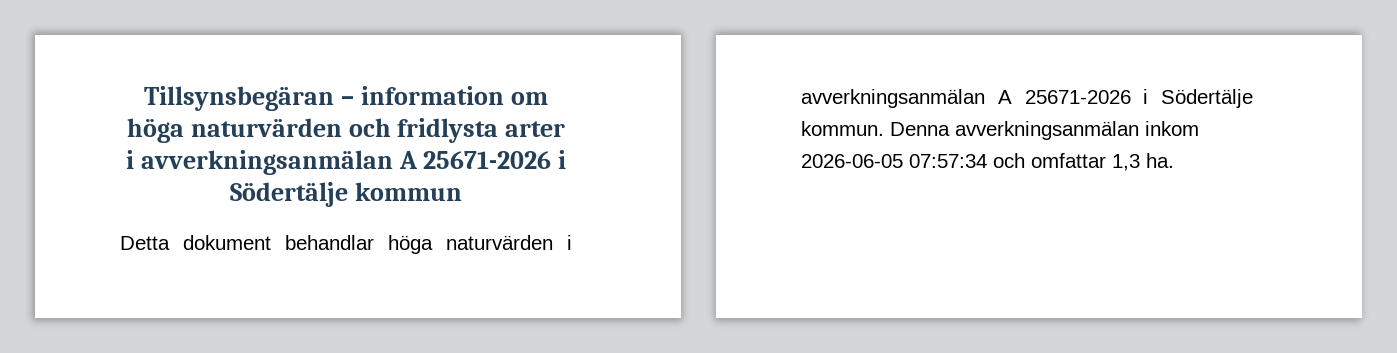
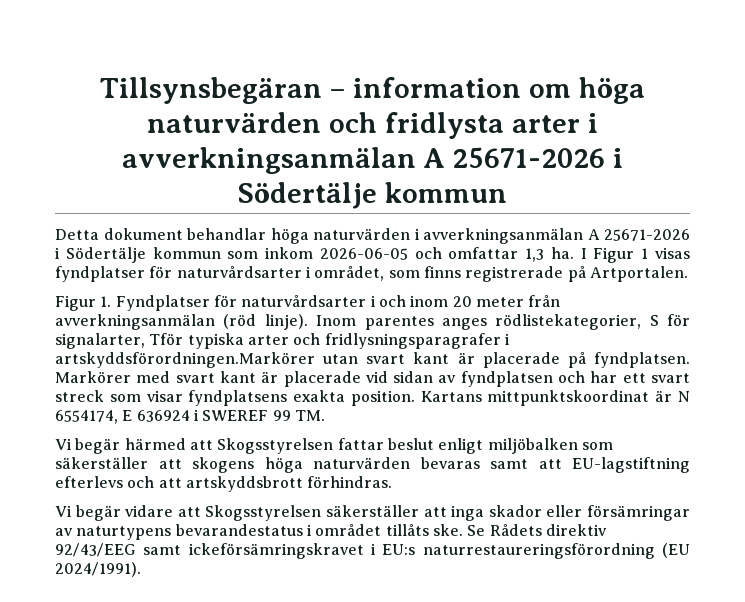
[801,121,1139,140] kommun. Denna avverkningsanmälan -> [152,247,259,259] kommun som
[909,154,987,168] 07:57:34 -> (408, 254) none
(1174, 160) none -> [580,247,690,263] [55,266,688,282] [55,295,561,311] [55,314,690,330] [55,333,510,349] [55,352,691,368] [55,371,690,387] [55,390,690,406] [55,409,325,424] [55,438,613,454] [55,457,690,473] [55,476,393,492] [55,505,691,521] [55,524,607,540] [55,543,690,559] [55,562,141,577] I Figur 1 visas fyndplatser för naturvårdsarter i området, som finns registrerade på Artportalen. // Figur 1. Fyndplatser för naturvårdsarter i och inom 20 meter från avverkningsanmälan (röd linje). Inom parentes anges rödlistekategorier, S för signalarter, Tför typiska arter och fridlysningsparagrafer i artskyddsförordningen.Markörer utan svart kant är placerade på fyndplatsen. Markörer med svart kant är placerade vid sidan av fyndplatsen och har ett svart streck som visar fyndplatsens exakta position. Kartans mittpunktskoordinat är N 6554174, E 636924 i SWEREF 99 TM. // Vi begär härmed att Skogsstyrelsen fattar beslut enligt miljöbalken som säkerställer att skogens höga naturvärden bevaras samt att EU-lagstiftning efterlevs och att artskyddsbrott förhindras. // Vi begär vidare att Skogsstyrelsen säkerställer att inga skador eller försämringar av naturtypens bevarandestatus i området tillåts ske. Se Rådets direktiv 92/43/EEG samt ickeförsämringskravet i EU:s naturrestaureringsförordning (EU 2024/1991).

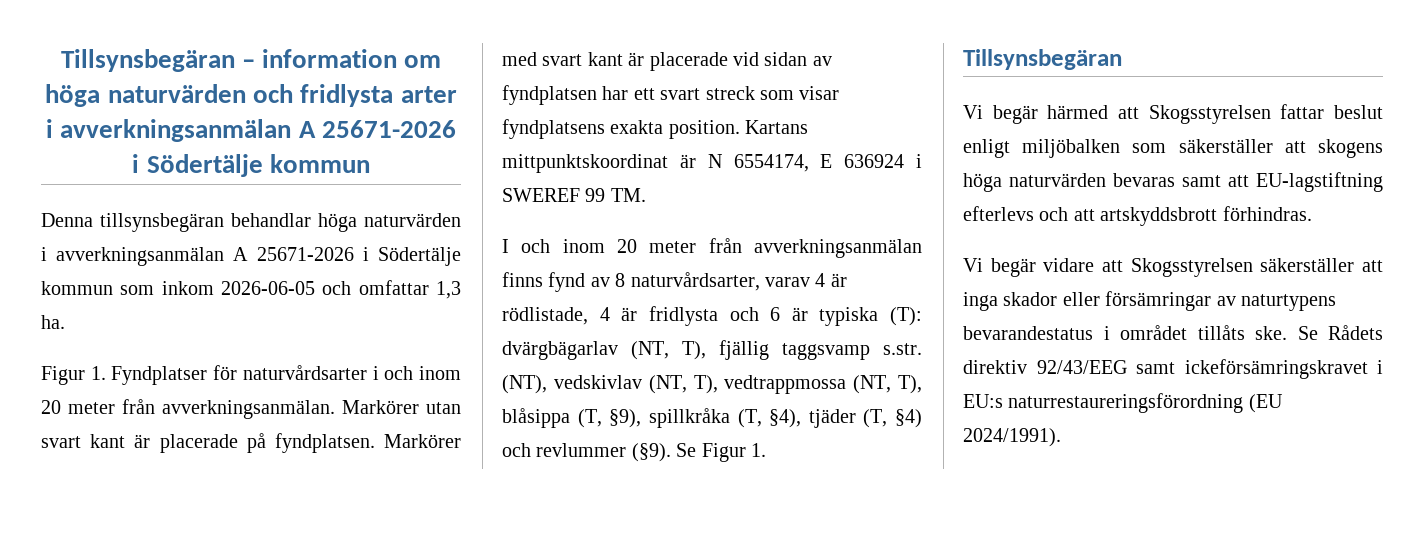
[55,228,183,240] Detta dokument -> [41,213,224,232] Denna tillsynsbegäran
[580,247,690,263] [55,266,688,282] I Figur 1 visas fyndplatser för naturvårdsarter i området, som finns registrerade på Artportalen. -> (65, 322) none
[55,314,690,330] [55,333,510,349] [55,352,315,368] avverkningsanmälan (röd linje). Inom parentes anges rödlistekategorier, S för signalarter, Tför typiska arter och fridlysningsparagrafer i artskyddsförordningen.Markörer -> [162,400,419,419] avverkningsanmälan. Markörer
[558,371,586,383] och -> (597, 95) none
(325, 415) none -> [502,238,922,258] [502,272,847,292] [502,306,922,326] [502,340,922,360] [502,375,922,394] [502,408,922,428] [502,443,766,462] [963,49,1122,70] // I och inom 20 meter från avverkningsanmälan finns fynd av 8 naturvårdsarter, varav 4 är rödlistade, 4 är fridlysta och 6 är typiska (T): dvärgbägarlav (NT, T), fjällig taggsvamp s.str. (NT), vedskivlav (NT, T), vedtrappmossa (NT, T), blåsippa (T, §9), spillkråka (T, §4), tjäder (T, §4) och revlummer (§9). Se Figur 1. // Tillsynsbegäran

